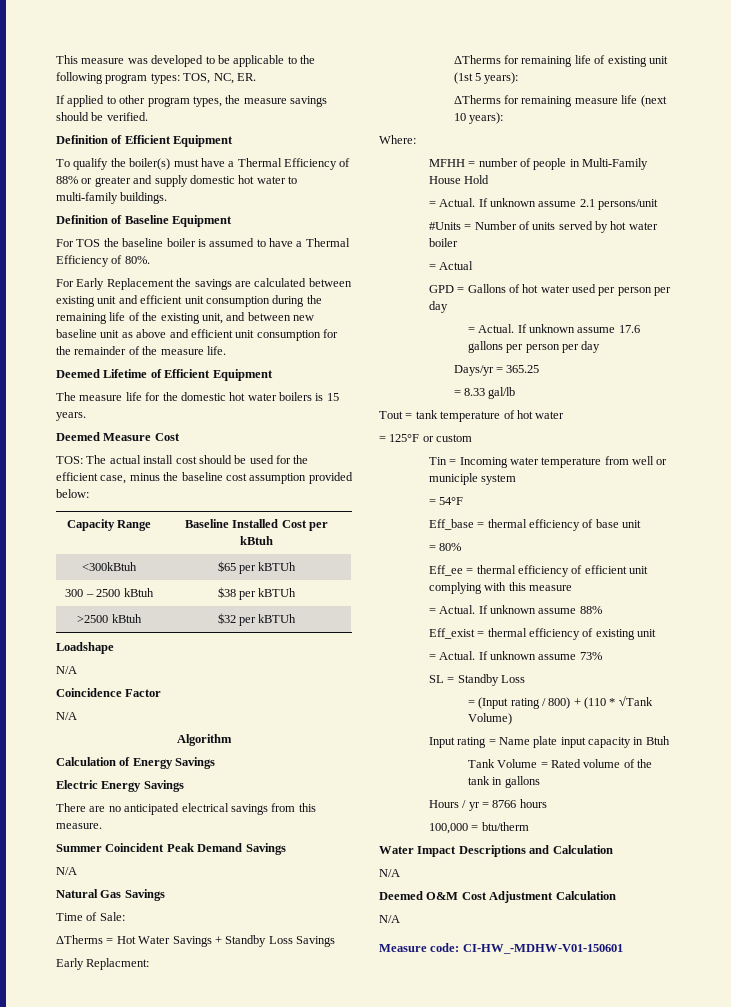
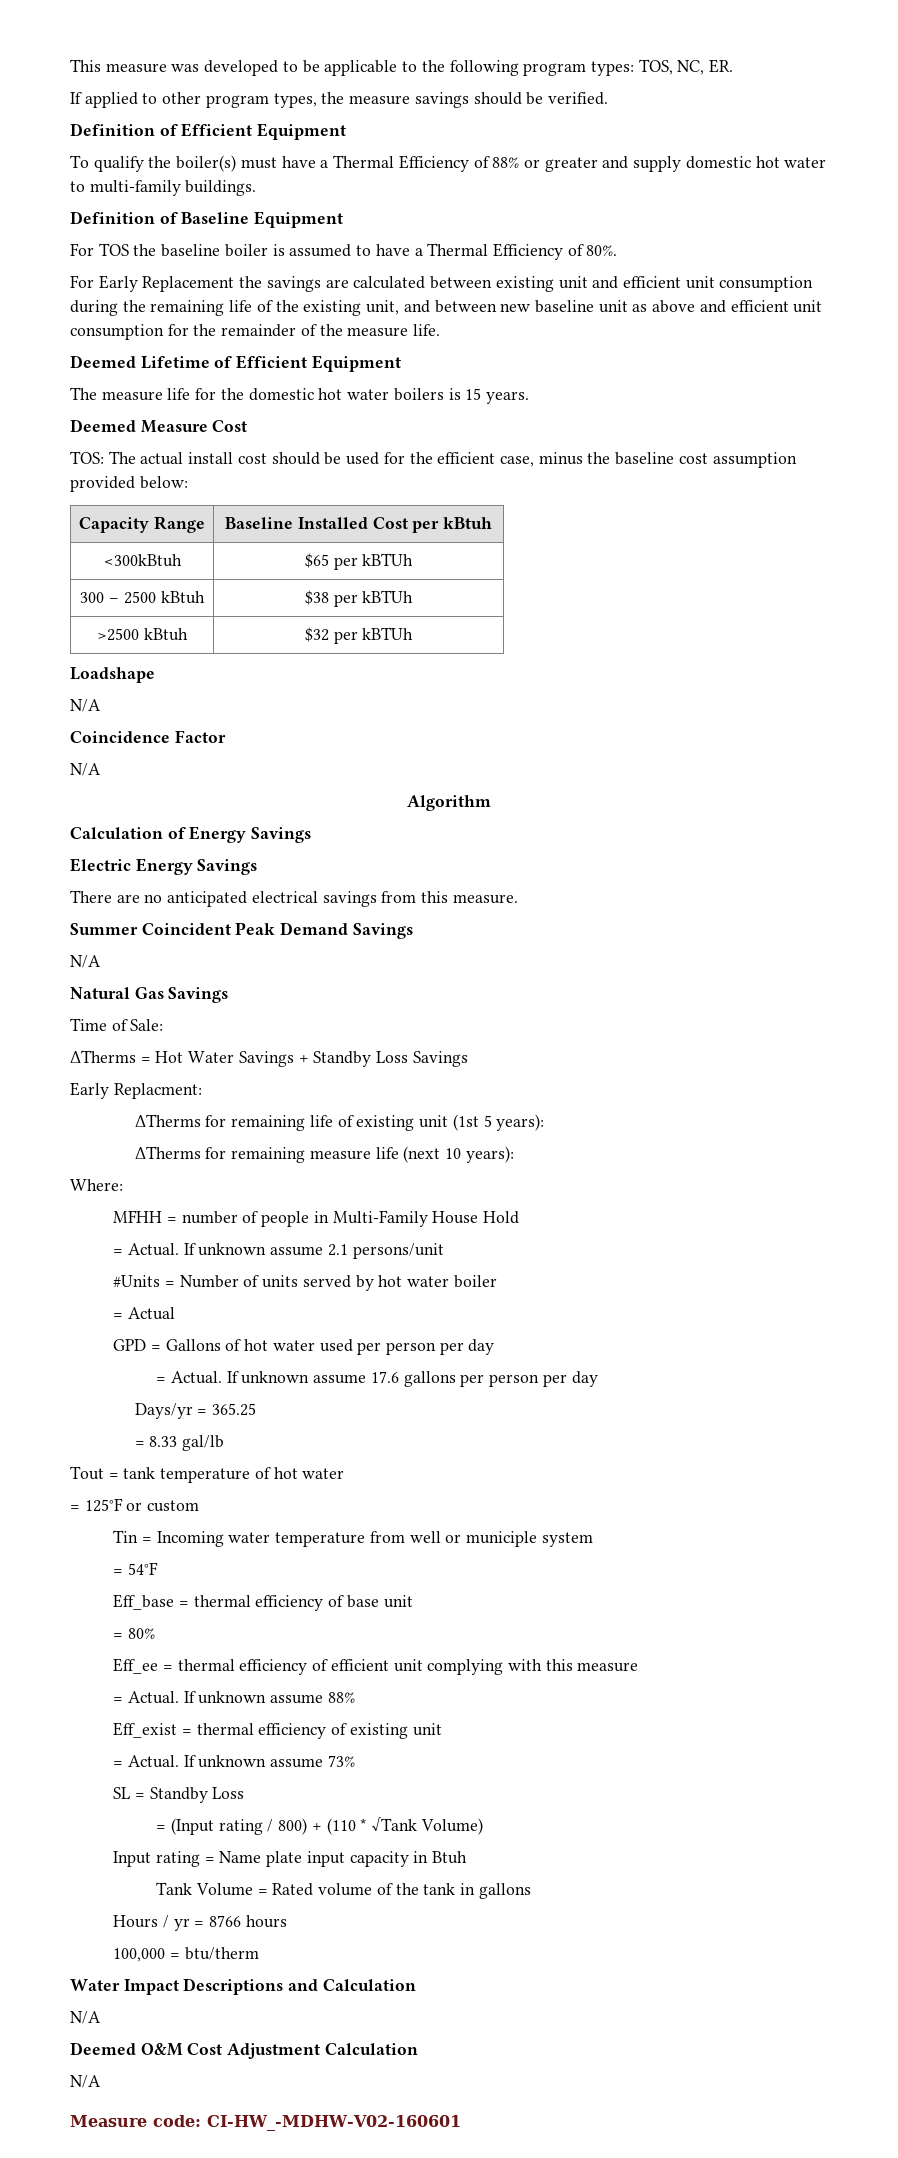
[462,944,623,954] CI-HW_-MDHW-V01-150601 -> [207,2115,461,2131] CI-HW_-MDHW-V02-160601

